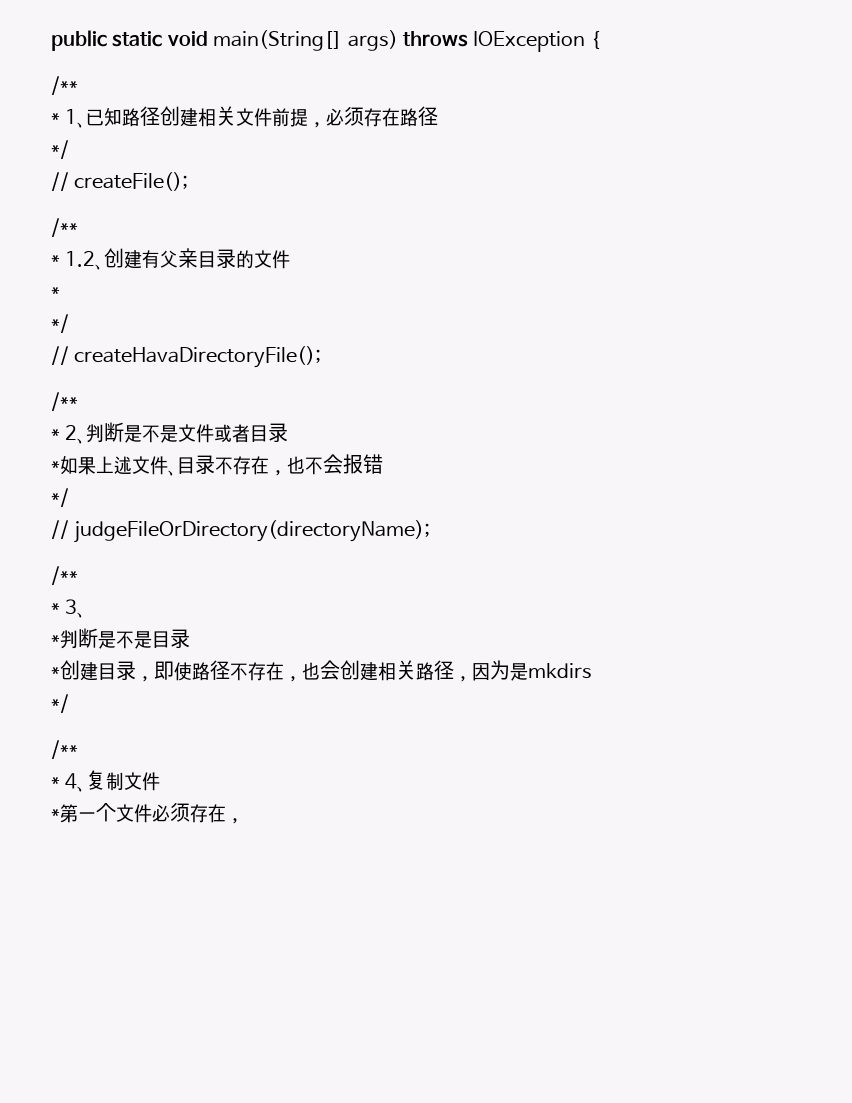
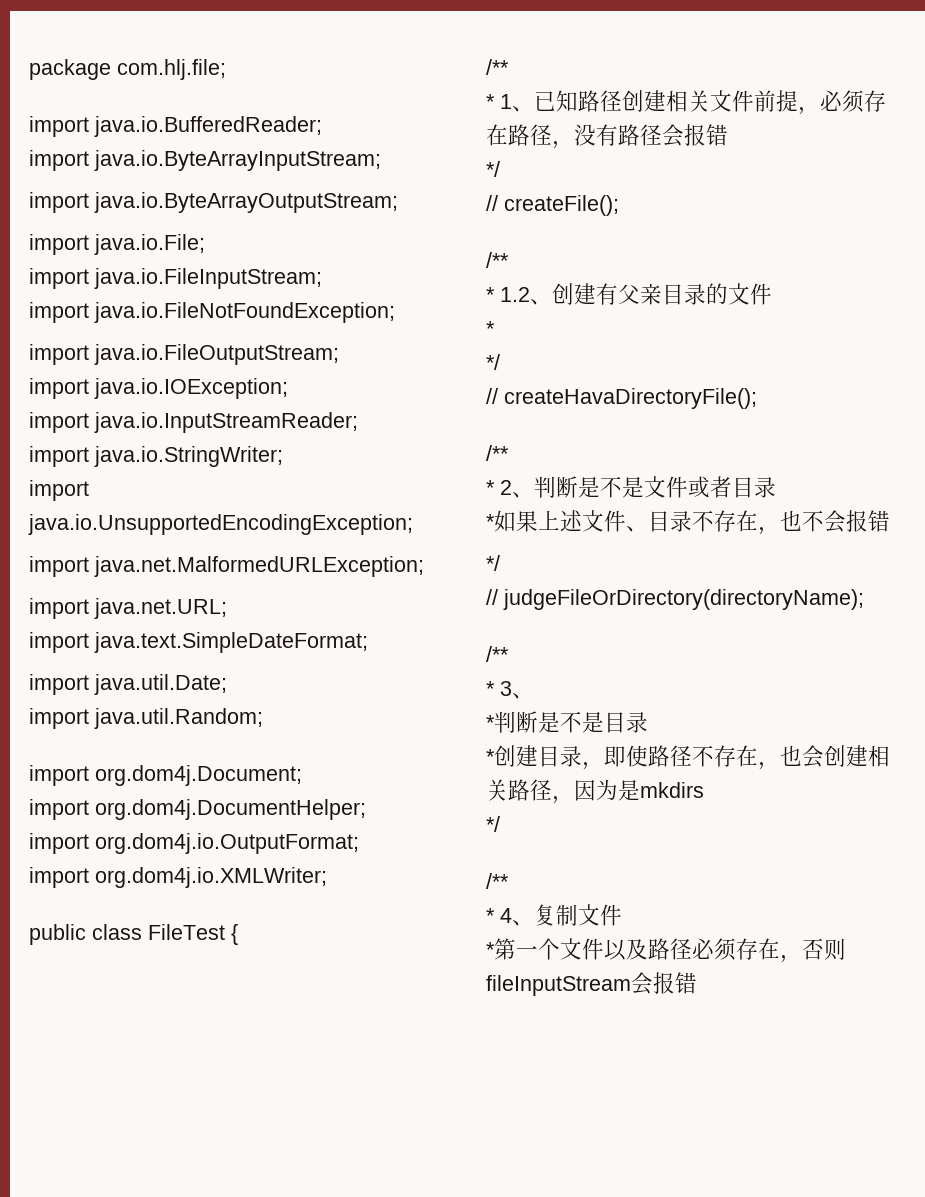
[51,30,586,52] public static void main(String[] args) throws IOException -> [29,59,226,80] [29,116,322,137] [29,150,381,171] [29,192,398,213] [29,234,205,255] [29,268,322,289] [29,302,395,323] [29,344,339,365] [29,378,288,399] [29,412,358,433] [29,446,283,467] [29,480,89,501] [28,514,413,535] [29,556,424,577] [29,598,227,619] [29,632,368,653] [29,674,227,695] [29,708,263,729] [29,765,302,786] [29,799,366,820] [29,833,359,854] [29,867,327,888] [29,924,225,945] package com.hlj.file; // import java.io.BufferedReader; // import java.io.ByteArrayInputStream; // import java.io.ByteArrayOutputStream; // import java.io.File; // import java.io.FileInputStream; // import java.io.FileNotFoundException; // import java.io.FileOutputStream; // import java.io.IOException; // import java.io.InputStreamReader; // import java.io.StringWriter; // import java.io.UnsupportedEncodingException; // import java.net.MalformedURLException; // import java.net.URL; // import java.text.SimpleDateFormat; // import java.util.Date; // import java.util.Random; // import org.dom4j.Document; // import org.dom4j.DocumentHelper; // import org.dom4j.io.OutputFormat; // import org.dom4j.io.XMLWriter; // public class FileTest
(439, 116) none -> [552,124,728,149] ，没有路径会报错
(152, 813) none -> [604,938,692,961] 以及路径
(244, 821) none -> [802,938,846,960] [486,972,697,996] 否则fileInputStream会报错

